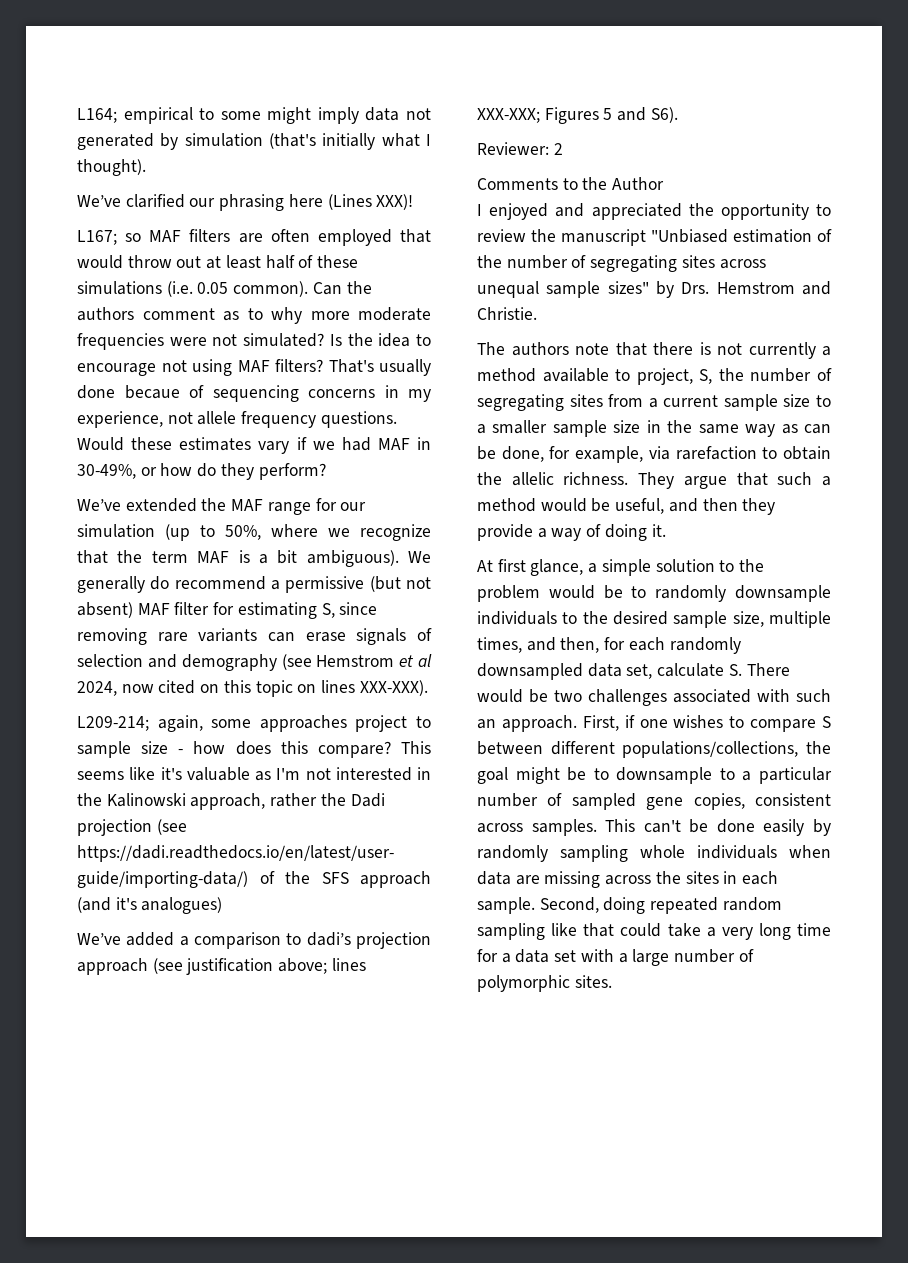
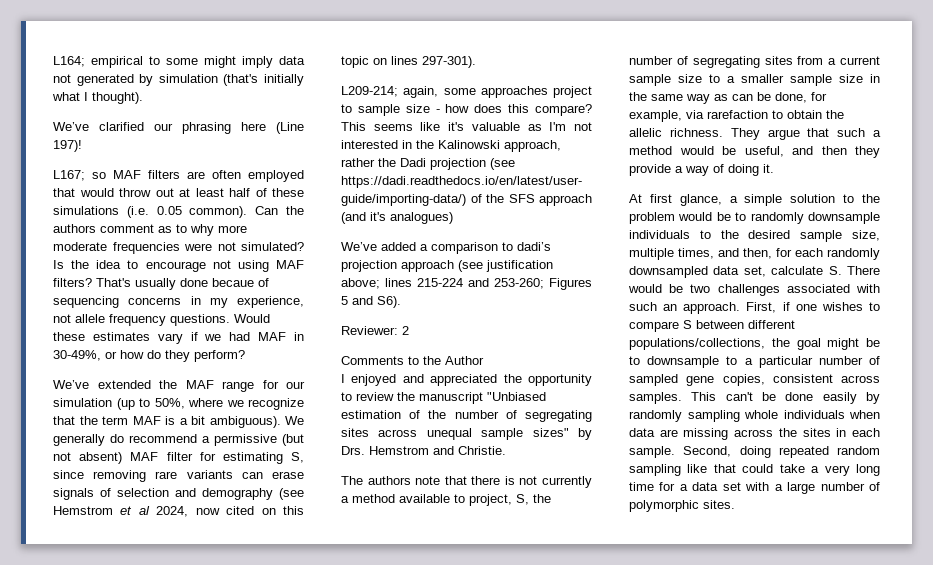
[327,194,414,210] (Lines XXX)! -> [276,122,304,134] [53,140,82,152] (Line 197)!
[359,680,428,696] XXX-XXX). -> [422,56,476,68] 297-301).
[477,108,540,123] XXX-XXX; -> [417,278,544,289] 215-224 and 253-260;

